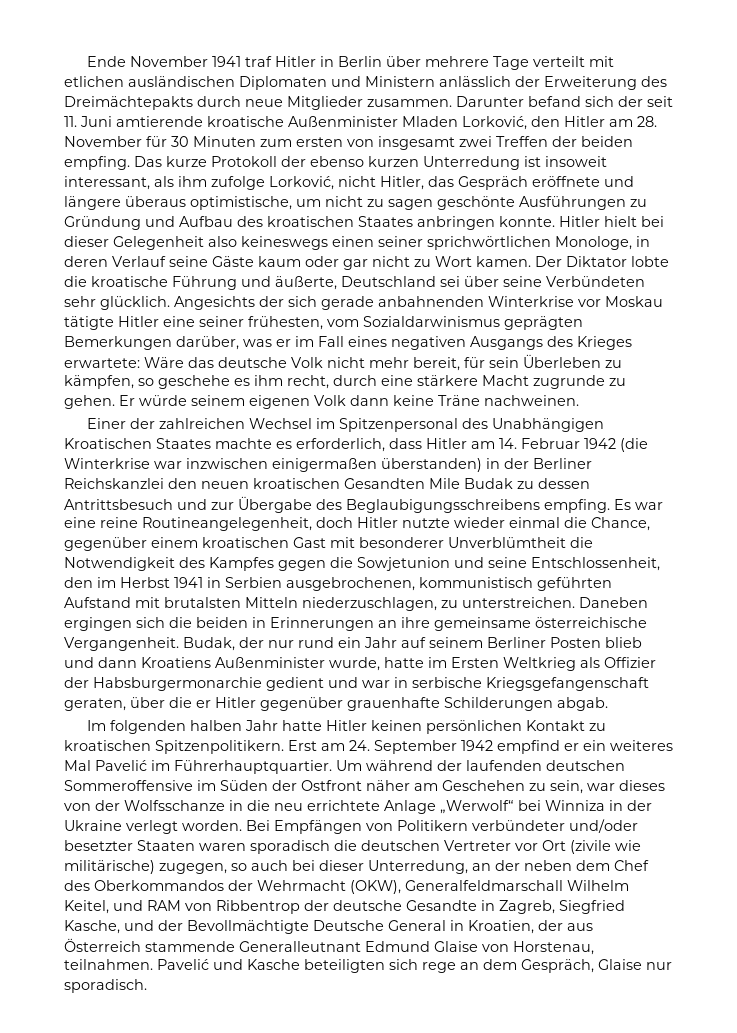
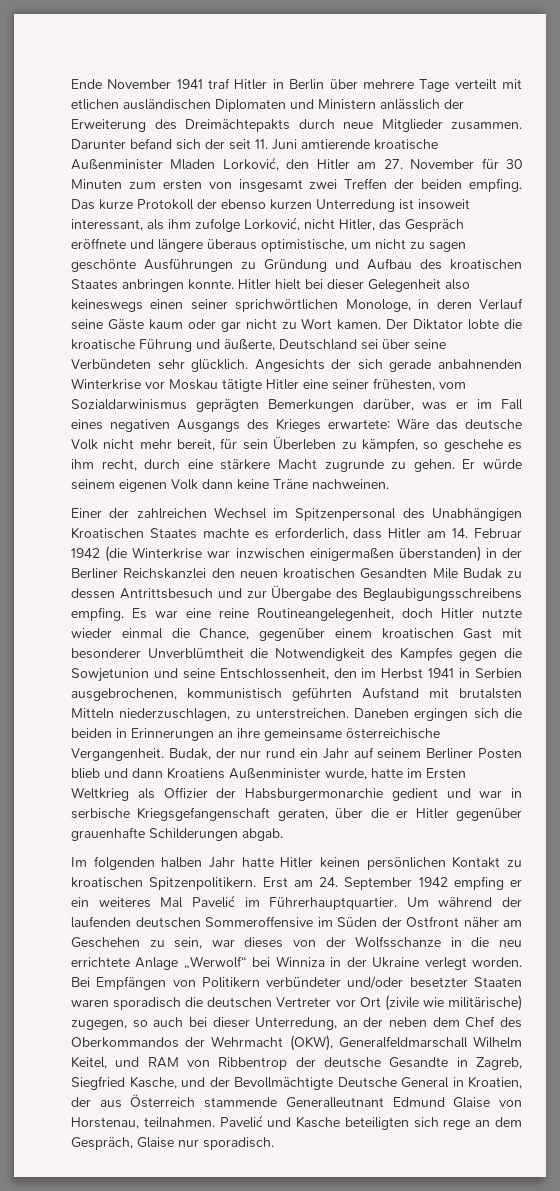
[637,116,657,127] 28. -> [383,159,403,169] 27.
[497,740,560,754] empfind -> [453,876,504,890] empfing

